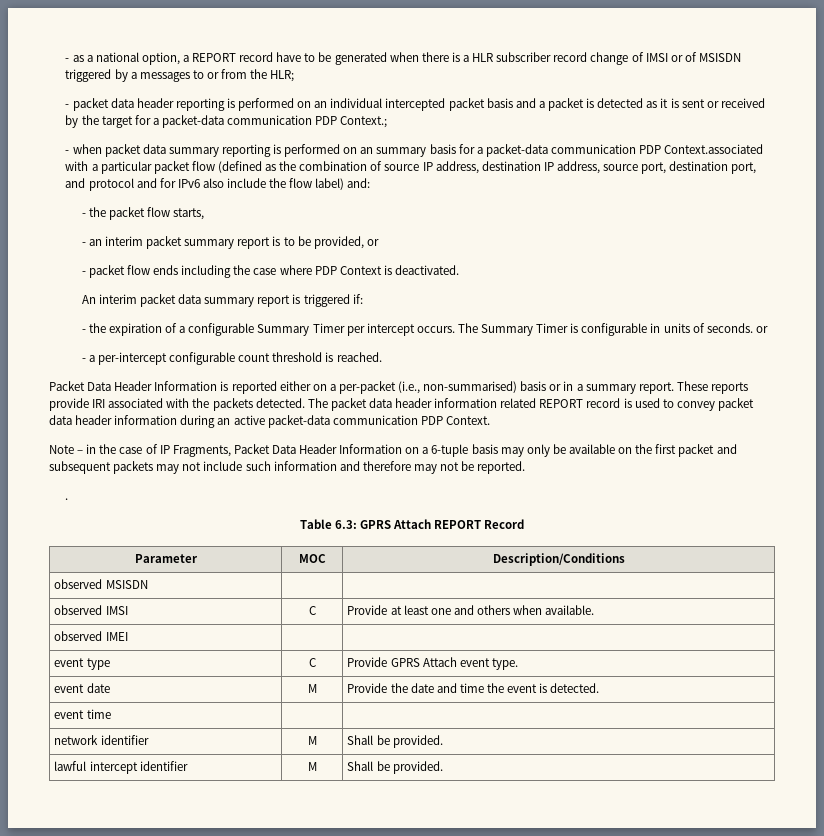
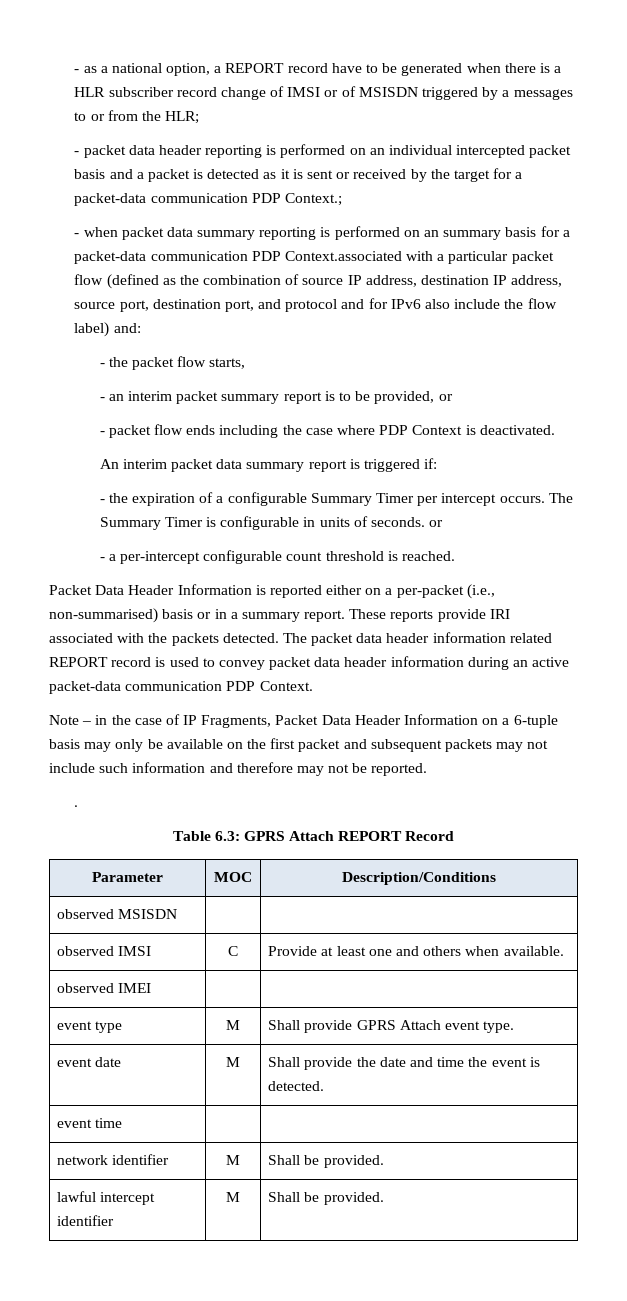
[308,658,316,667] [347,657,388,667] C | Provide -> [226,1020,240,1030] [268,1020,353,1033] M | Shall provide
[347,683,388,693] Provide -> [268,1057,353,1070] Shall provide

